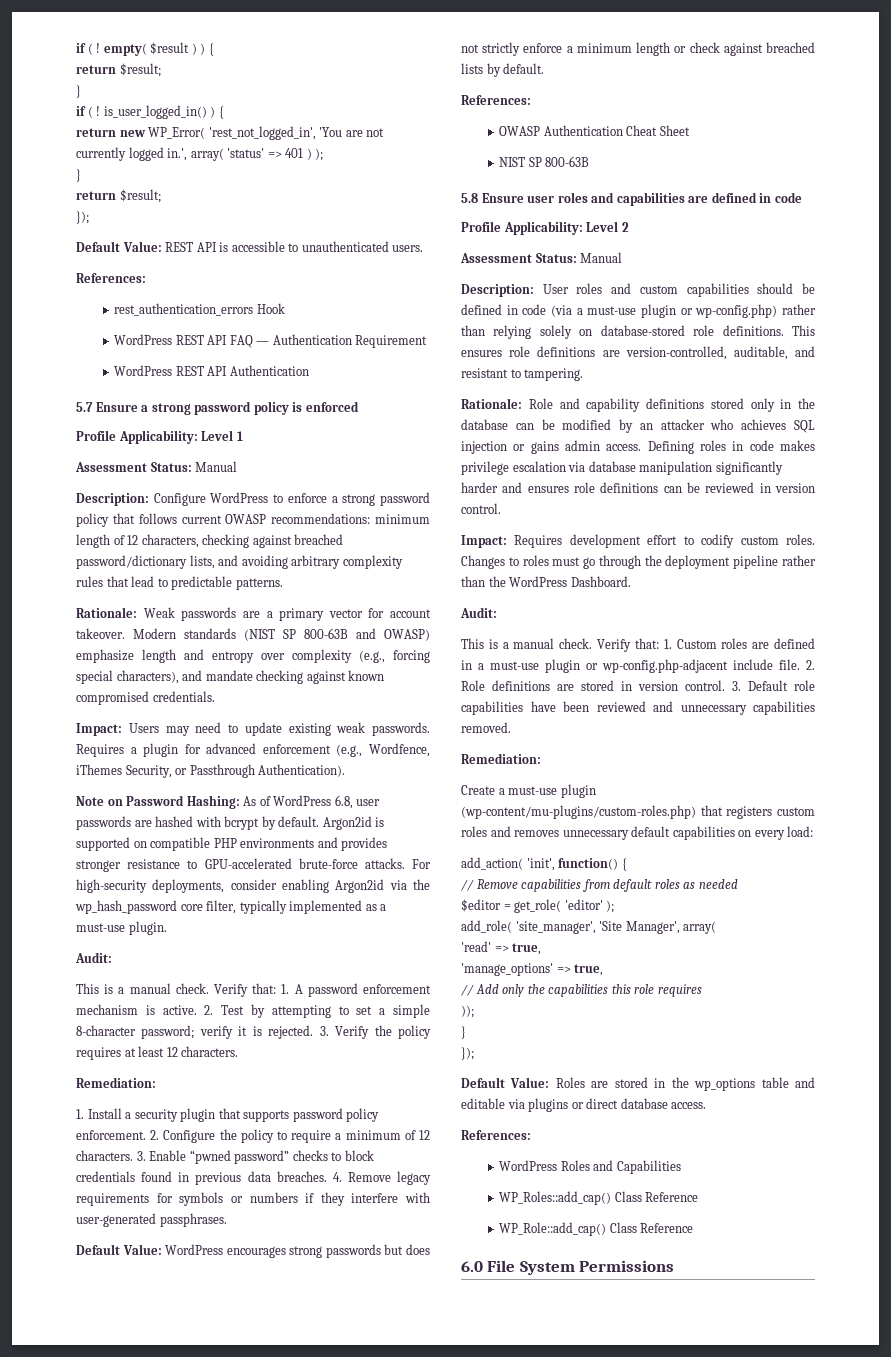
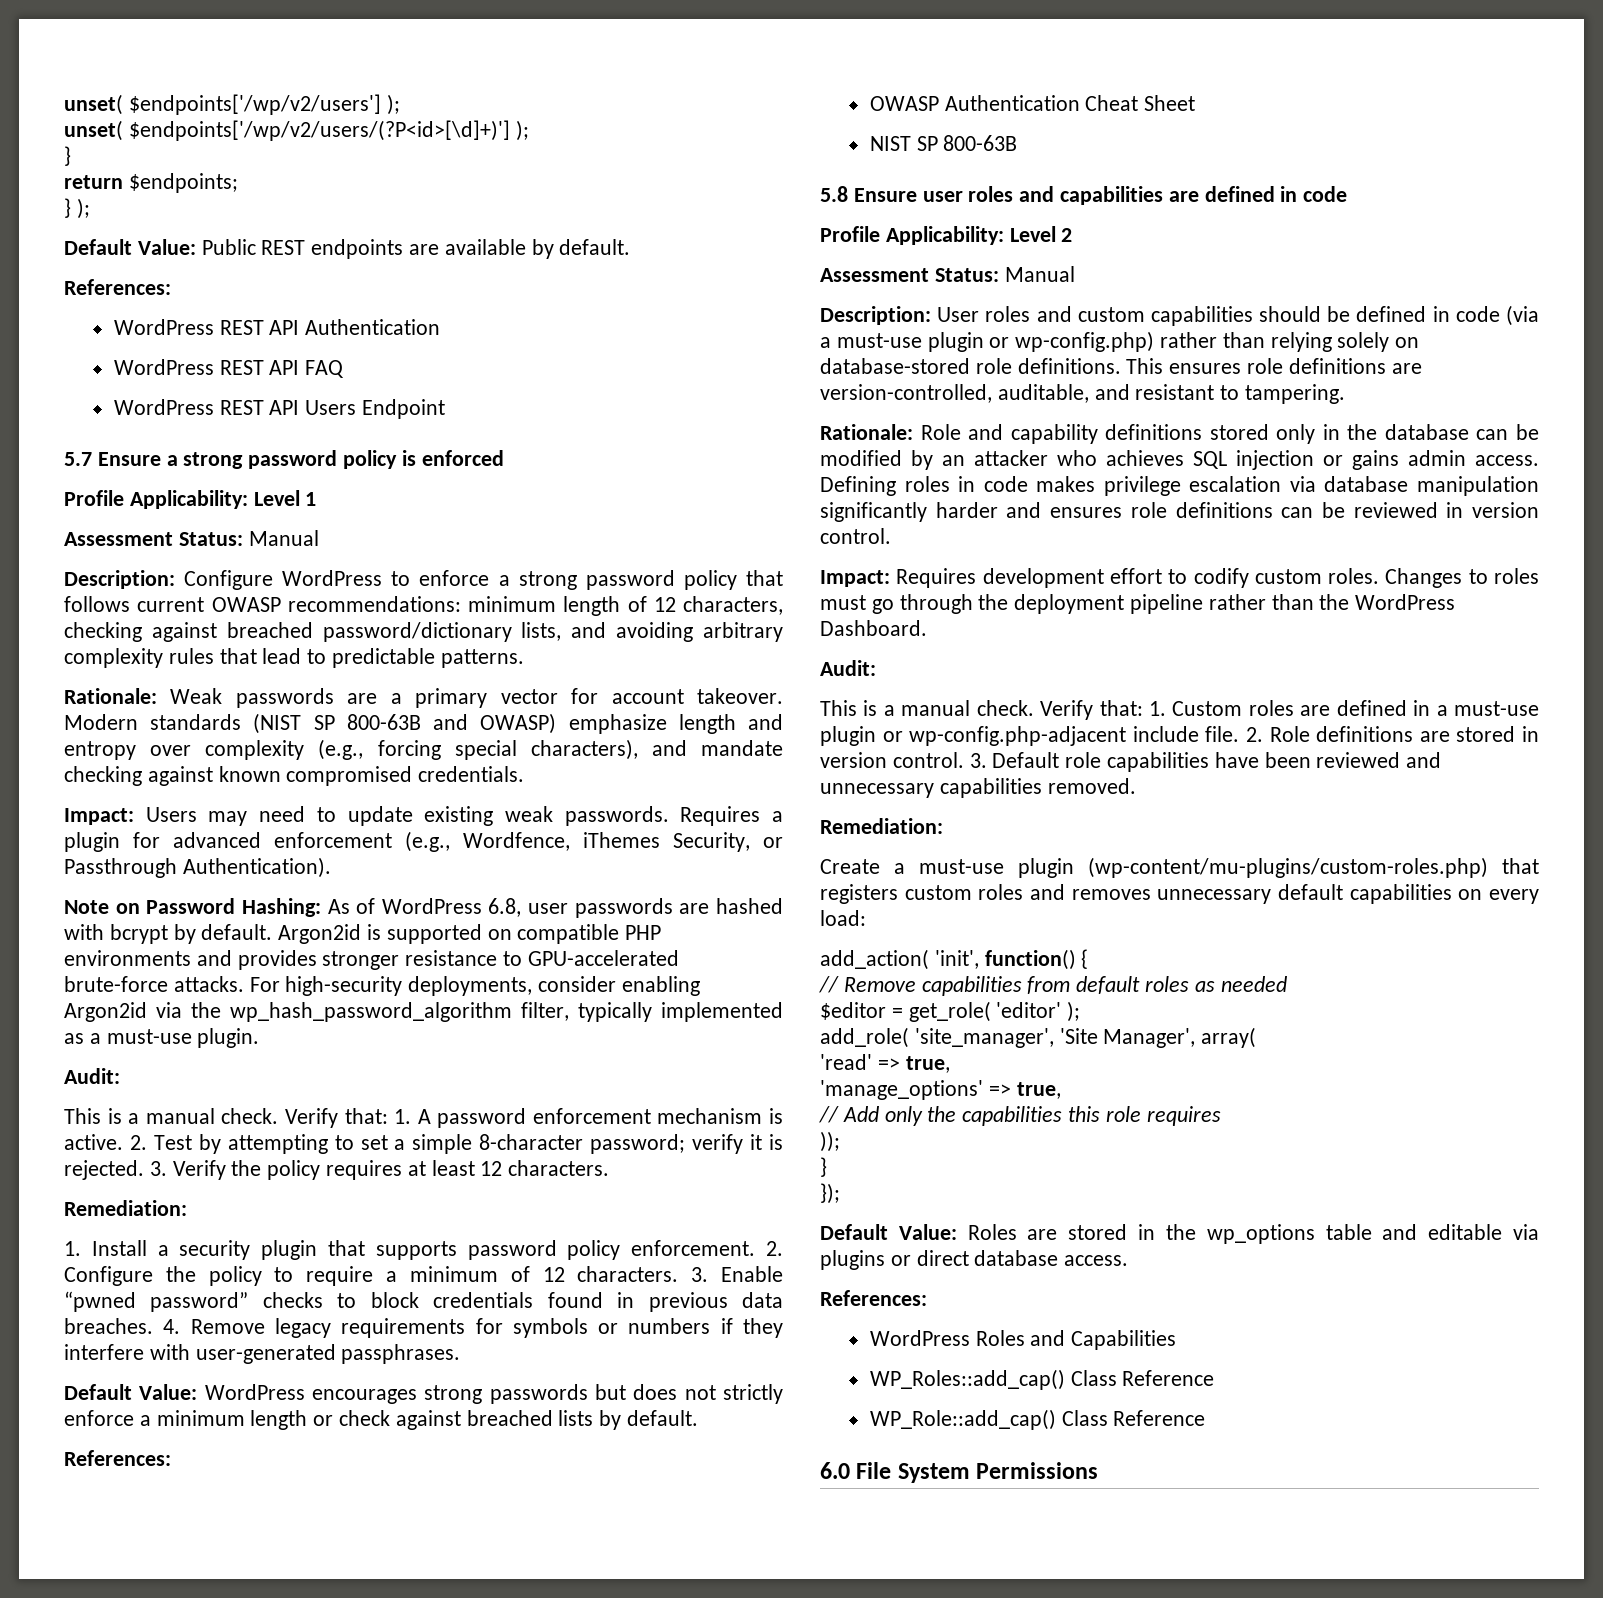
[76,42,214,56] [76,63,161,77] [76,85,81,98] [76,105,224,119] [76,126,385,140] [76,147,312,161] if ( ! empty( $result ) ) { // return $result; // } // if ( ! is_user_logged_in() ) { // return new WP_Error( 'rest_not_logged_in', 'You are not currently logged in.', array( 'status' => 401 ) -> [64,94,400,115] [64,120,510,141] unset( $endpoints['/wp/v2/users'] ); // unset( $endpoints['/wp/v2/users/(?P<id>[\d]+)']
[119,189,161,203] [76,211,89,224] [76,241,424,252] [76,273,146,283] [114,303,285,316] $result; // }); // Default Value: REST API is accessible to unauthenticated users. // References: // rest_authentication_errors Hook -> [128,173,238,193] [64,198,90,219] [64,239,631,259] [64,279,171,295] [113,319,441,335] $endpoints; // } ); // Default Value: Public REST endpoints are available by default. // References: // WordPress REST API Authentication
[256,334,428,348] [114,365,309,376] — Authentication Requirement // WordPress REST API Authentication -> [113,399,445,419] // WordPress REST API Users Endpoint
[75,900,203,914] wp_hash_password core -> [230,1002,512,1022] wp_hash_password_algorithm

